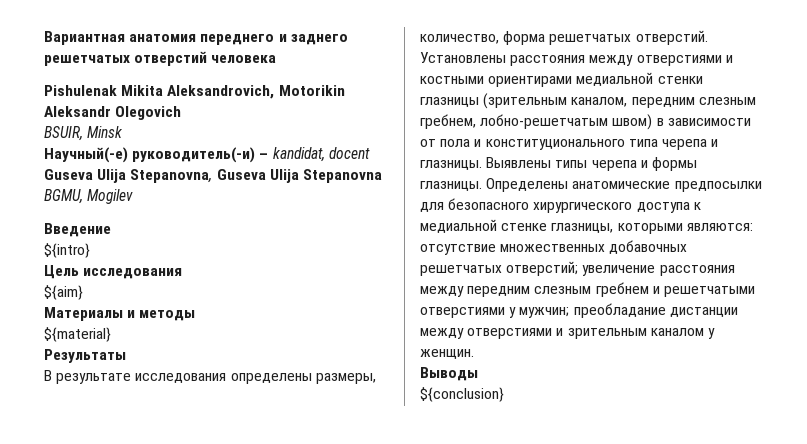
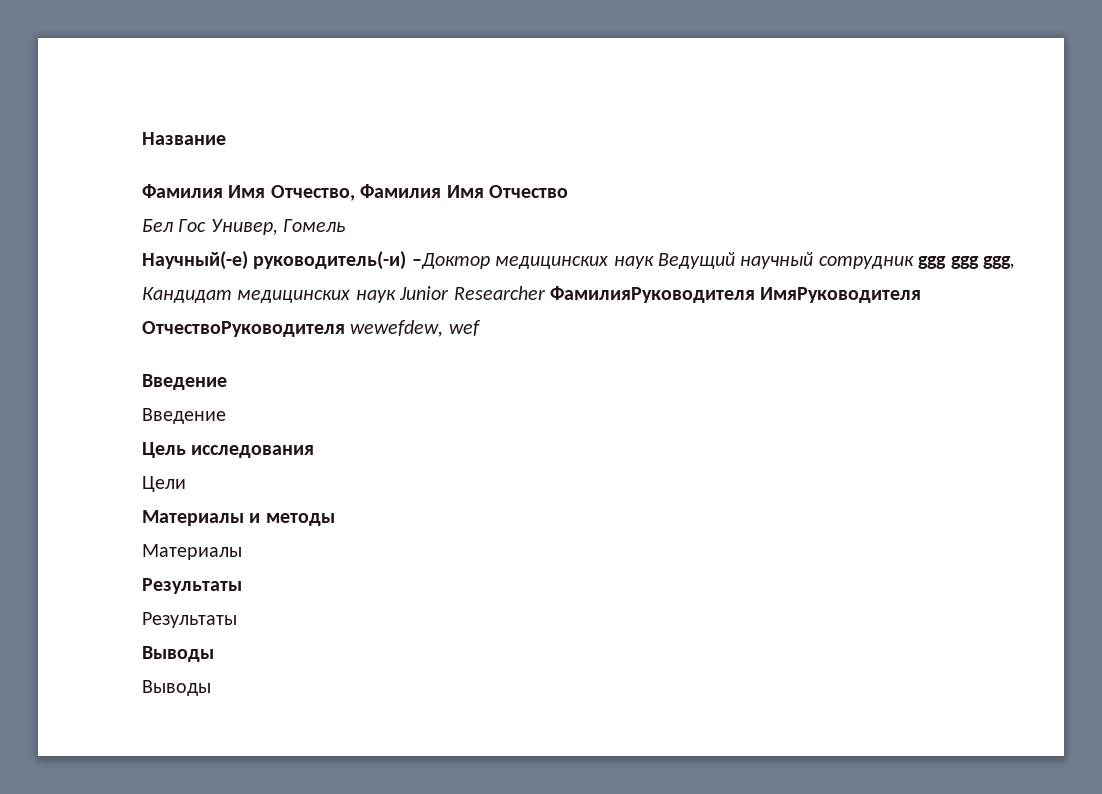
[44,31,348,45] [44,51,277,66] [44,85,345,99] [44,106,182,120] [44,126,124,141] [44,147,370,163] [44,169,382,183] [44,189,134,204] [44,223,111,237] [44,243,90,258] Вариантная анатомия переднего и заднего решетчатых отверстий человека // Pishulenak Mikita Aleksandrovich, Motorikin Aleksandr Olegovich // BSUIR, Minsk // Научный(-е) руководитель(-и) – kandidat, docent Guseva Ulija Stepanovna, Guseva Ulija Stepanovna BGMU, Mogilev // Введение // ${intro} -> [142,132,226,145] [142,184,568,201] [142,219,346,235] [142,251,1015,270] [142,286,922,303] [142,320,481,337] [142,374,227,390] [142,408,226,424] Название // Фамилия Имя Отчество, Фамилия Имя Отчество // Бел Гос Универ, Гомель // Научный(-е) руководитель(-и) –Доктор медицинских наук Ведущий научный сотрудник ggg ggg ggg, Кандидат медицинских наук Junior Researcher ФамилияРуководителя ИмяРуководителя ОтчествоРуководителя wewefdew, wef // Введение // Введение
[44,285,83,300] ${aim} -> [142,476,186,492] Цели
[44,327,111,342] [44,349,126,363] [44,370,376,384] [420,30,708,45] [420,52,733,66] [420,72,703,87] [420,93,756,109] [420,114,751,130] [420,139,719,150] [420,157,697,171] [420,178,762,192] [420,198,701,213] [420,219,753,234] [420,240,688,255] [420,261,735,276] [420,282,755,297] [420,303,738,318] [420,328,715,339] [420,349,474,359] ${material} // Результаты // В результате исследования определены размеры, количество, форма решетчатых отверстий. Установлены расстояния между отверстиями и костными ориентирами медиальной стенки глазницы (зрительным каналом, передним слезным гребнем, лобно-решетчатым швом) в зависимости от пола и конституционального типа черепа и глазницы. Выявлены типы черепа и формы глазницы. Определены анатомические предпосылки для безопасного хирургического доступа к медиальной стенке глазницы, которыми являются: отсутствие множественных добавочных решетчатых отверстий; увеличение расстояния между передним слезным гребнем и решетчатыми отверстиями у мужчин; преобладание дистанции между отверстиями и зрительным каналом у женщин. -> [142,544,242,560] [142,578,242,594] [142,612,237,628] Материалы // Результаты // Результаты
[420,387,504,402] ${conclusion} -> [142,680,211,696] Выводы

